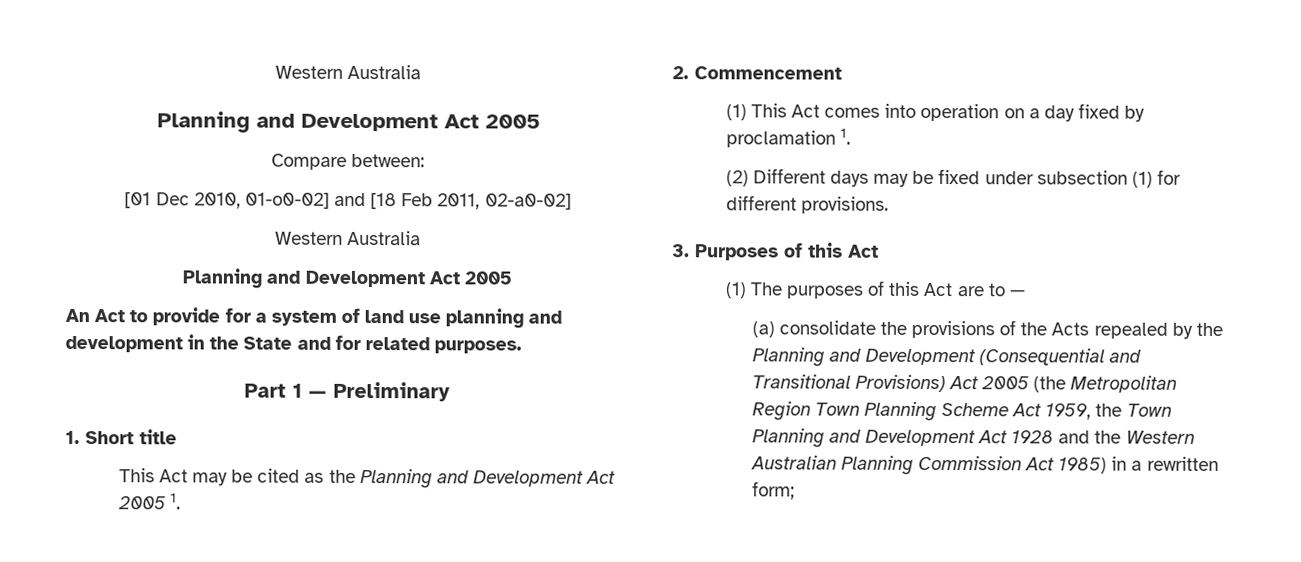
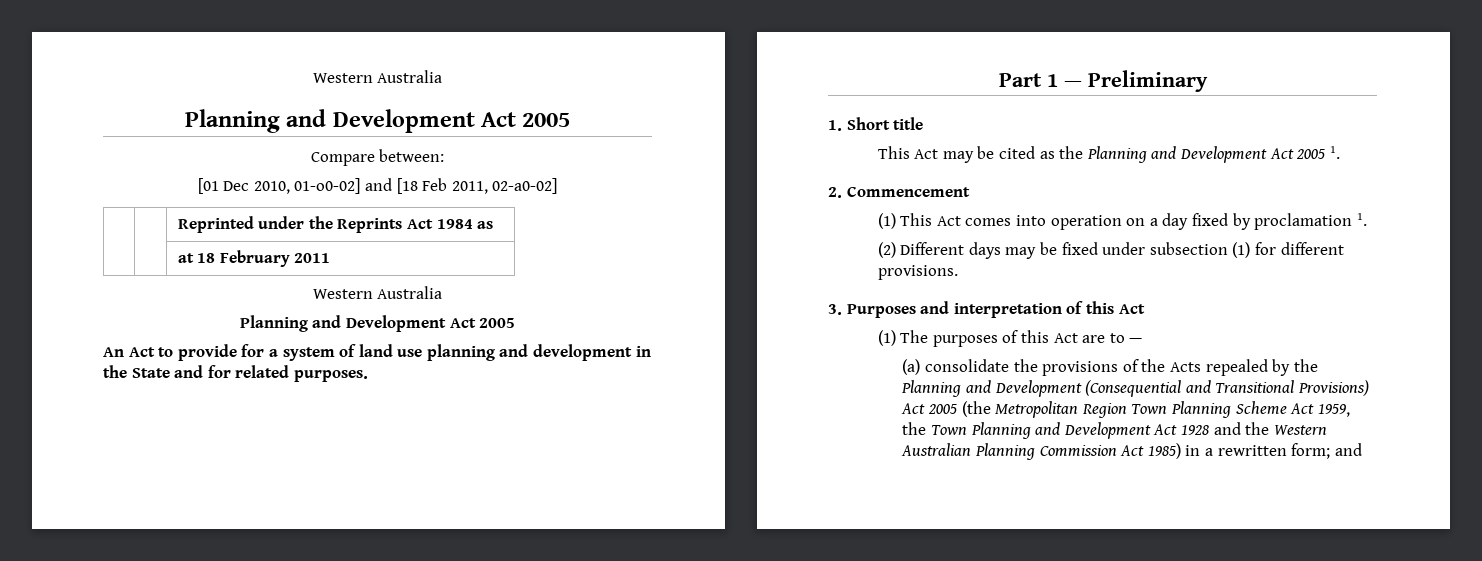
(572, 201) none -> [177,216,494,233] [177,250,331,267] // | | Reprinted under the Reprints Act 1984 as // | | at 18 February 2011
(779, 252) none -> [920,301,1062,318] and interpretation
(795, 490) none -> [1334,443,1362,456] and

